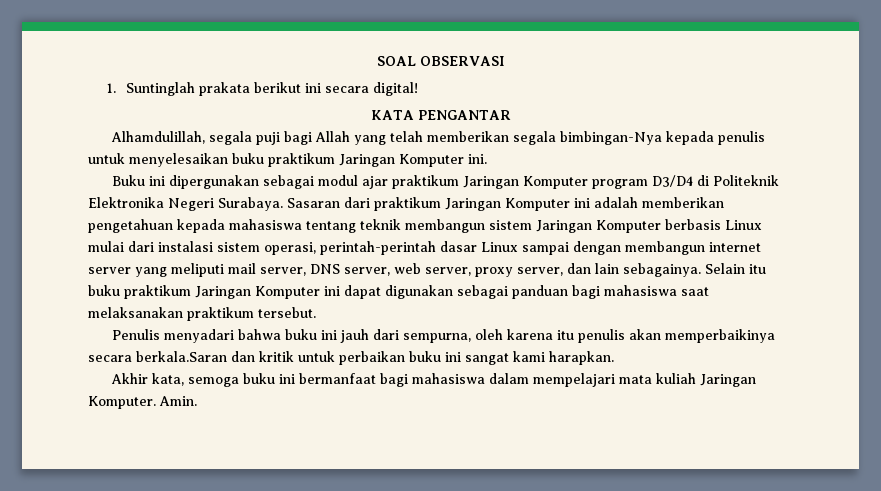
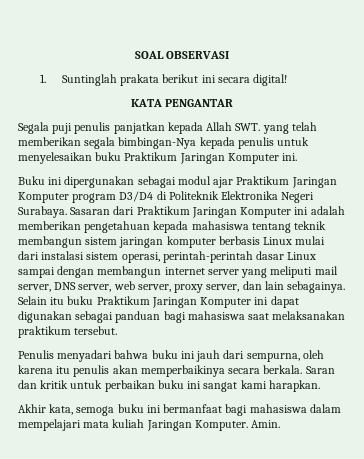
[111,131,351,145] Alhamdulillah, segala puji bagi Allah -> [18,122,261,134] Segala puji penulis panjatkan kepada Allah SWT.
[268,153,335,167] praktikum -> [124,152,178,161] Praktikum
[392,175,460,189] praktikum -> [236,176,290,185] Praktikum
[374,197,441,211] praktikum -> [136,206,190,215] Praktikum
[536,220,661,233] Jaringan Komputer -> [119,236,216,248] jaringan komputer
[124,285,191,299] praktikum -> [96,296,150,305] Praktikum
[136,351,227,362] berkala.Saran -> [263,365,335,374] berkala. Saran

